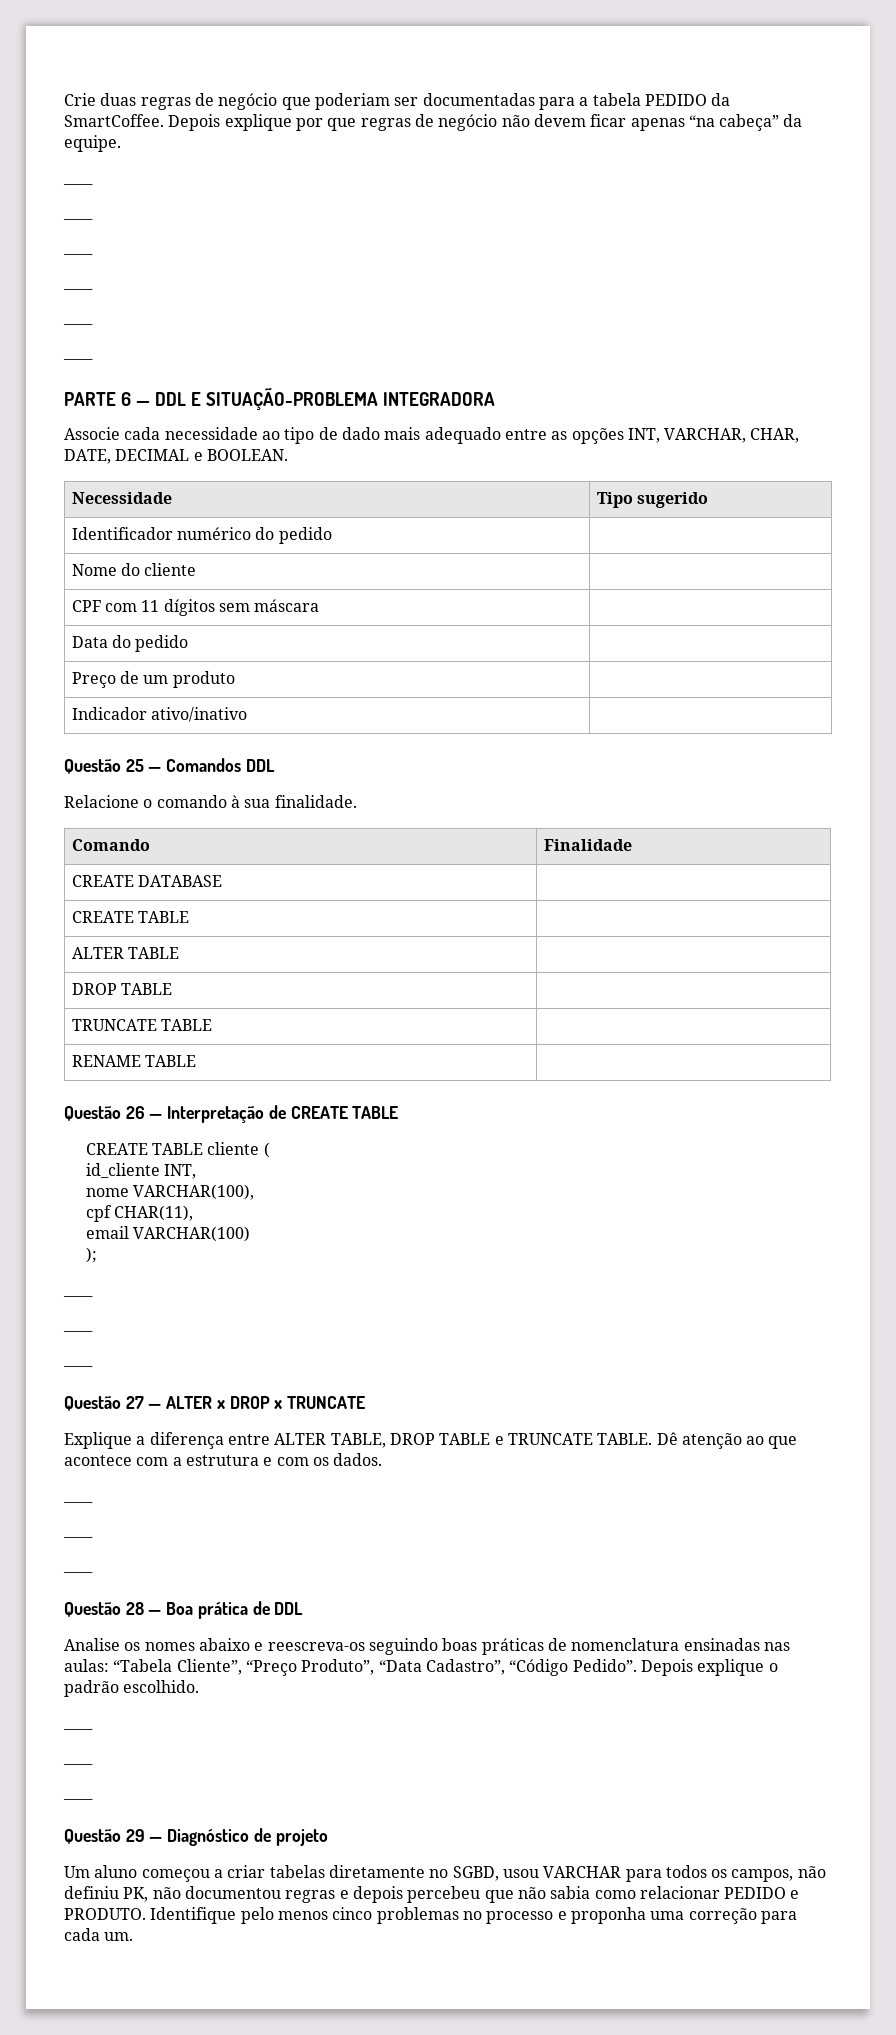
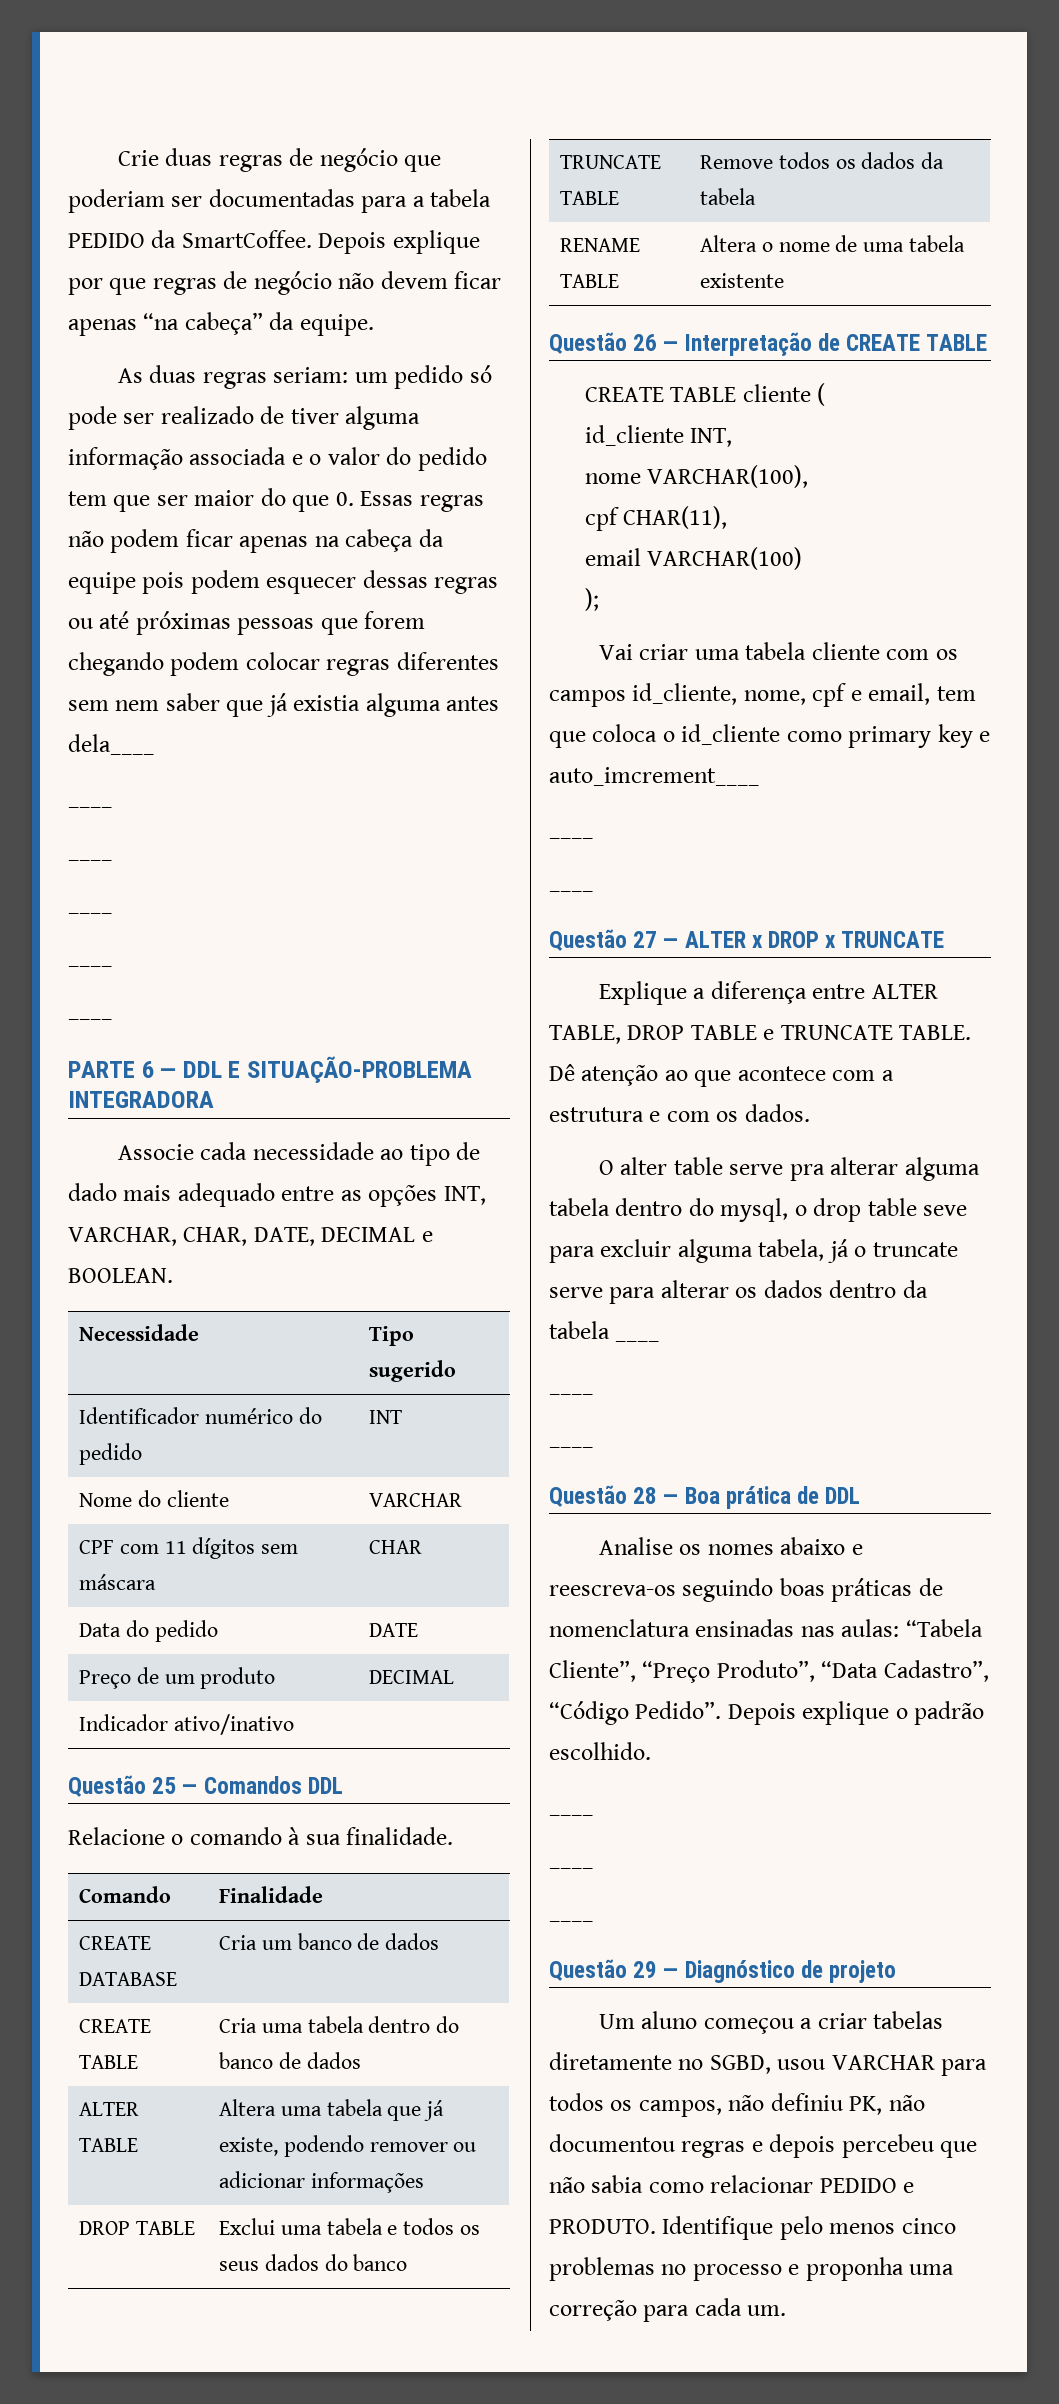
[63,183,93,185] ____ -> [117,365,492,389] [68,406,421,430] [68,447,487,471] [68,488,484,512] [68,529,444,553] [68,570,499,594] [68,611,426,635] [68,652,499,676] [68,693,500,717] [68,734,154,755] As duas regras seriam: um pedido só pode ser realizado de tiver alguma informação associada e o valor do pedido tem que ser maior do que 0. Essas regras não podem ficar apenas na cabeça da equipe pois podem esquecer dessas regras ou até próximas pessoas que forem chegando podem colocar regras diferentes sem nem saber que já existia alguma antes dela____
(332, 535) none -> [368,1410,402,1424] INT
(197, 569) none -> [368,1493,462,1507] VARCHAR
(320, 605) none -> [368,1540,422,1554] CHAR
(189, 643) none -> [368,1623,418,1637] DATE
(235, 679) none -> [368,1670,454,1684] DECIMAL
[71,911,190,923] [71,947,180,959] [71,983,173,995] [71,1019,213,1031] [71,1055,197,1067] // CREATE TABLE | // ALTER TABLE | // DROP TABLE | // TRUNCATE TABLE | // RENAME TABLE | -> [218,1933,440,1950] [78,2019,151,2033] [78,2055,138,2069] [218,2016,460,2033] [218,2052,361,2069] [78,2102,139,2116] [78,2138,138,2152] [218,2099,445,2121] [218,2135,477,2157] [218,2171,424,2193] [78,2221,195,2235] [218,2218,480,2235] [218,2254,408,2271] [559,155,661,169] [559,191,619,205] [699,152,945,169] [699,188,756,205] [559,238,640,252] [559,274,619,288] [699,235,965,252] [699,273,784,288] Cria um banco de dados // CREATE TABLE | Cria uma tabela dentro do banco de dados // ALTER TABLE | Altera uma tabela que já existe, podendo remover ou adicionar informações // DROP TABLE | Exclui uma tabela e todos os seus dados do banco // TRUNCATE TABLE | Remove todos os dados da tabela // RENAME TABLE | Altera o nome de uma tabela existente
[63,1295,93,1297] ____ -> [598,642,958,660] [549,683,976,707] [549,724,991,748] [549,767,759,786] Vai criar uma tabela cliente com os campos id_cliente, nome, cpf e email, tem que coloca o id_cliente como primary key e auto_imcrement____
(383, 1459) none -> [598,1157,980,1181] [549,1198,968,1222] [549,1239,958,1263] [549,1280,928,1304] [549,1321,610,1339] O alter table serve pra alterar alguma tabela dentro do mysql, o drop table seve para excluir alguma tabela, já o truncate serve para alterar os dados dentro da tabela

